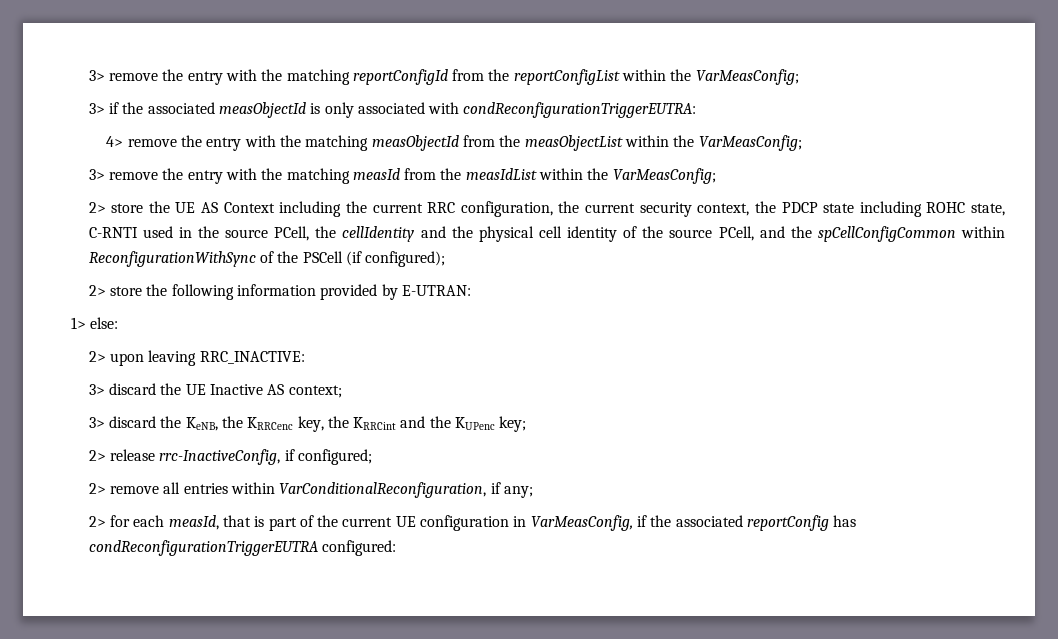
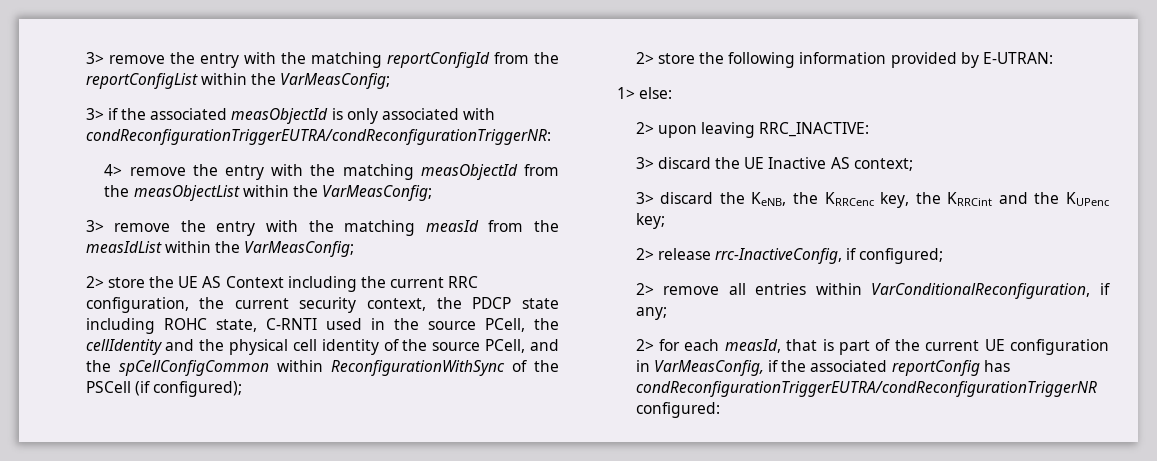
[463,102,697,118] condReconfigurationTriggerEUTRA: -> [85,129,551,145] condReconfigurationTriggerEUTRA/condReconfigurationTriggerNR:
[88,540,318,556] condReconfigurationTriggerEUTRA -> [635,381,1097,397] condReconfigurationTriggerEUTRA/condReconfigurationTriggerNR

